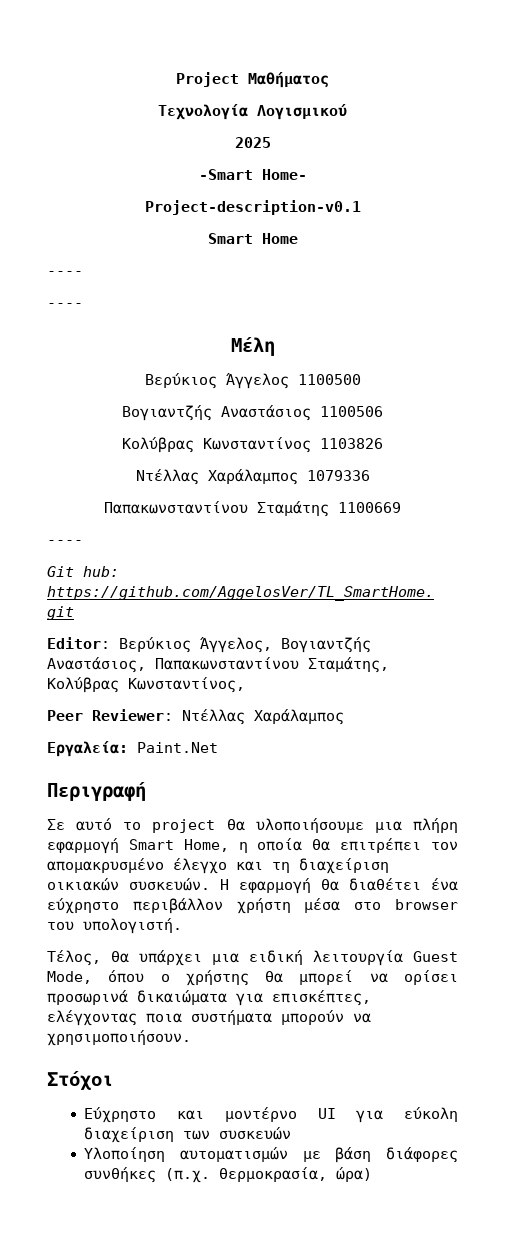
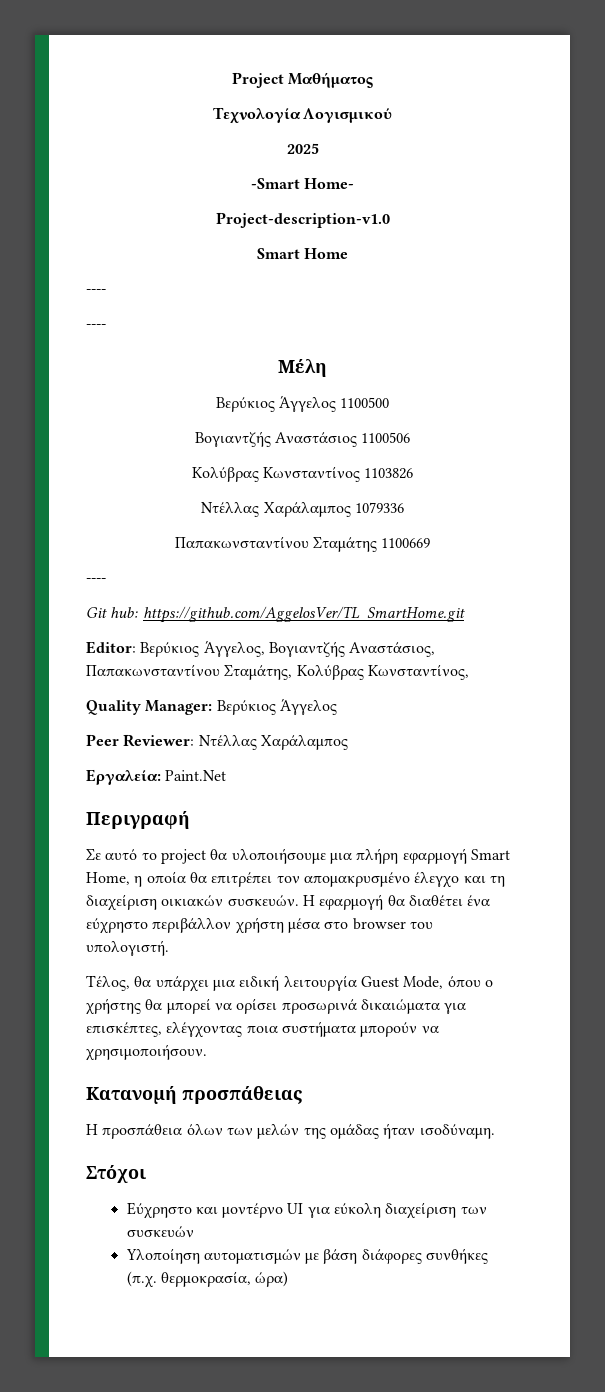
[144,200,361,215] Project-description-v0.1 -> [215,212,390,228] Project-description-v1.0
(245, 685) none -> [86,698,337,715] // Quality Manager: Βερύκιος Άγγελος
(191, 1038) none -> [86,1086,302,1104] [86,1123,495,1139] // Κατανομή προσπάθειας // Η προσπάθεια όλων των μελών της ομάδας ήταν ισοδύναμη.

